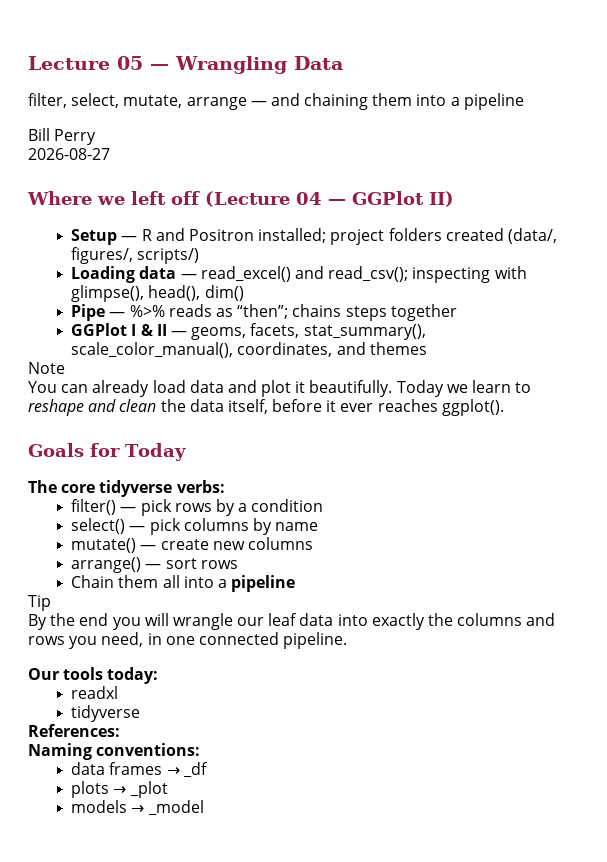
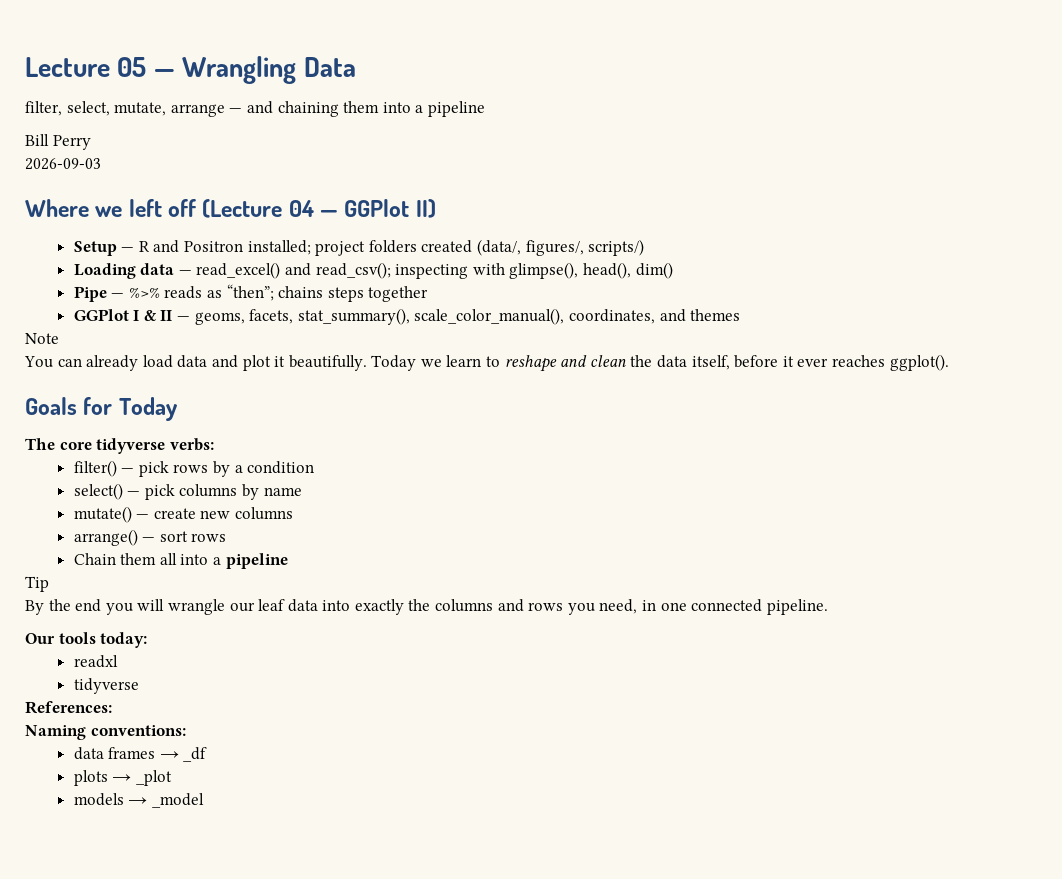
[28,148,110,160] 2026-08-27 -> [25,158,101,170] 2026-09-03

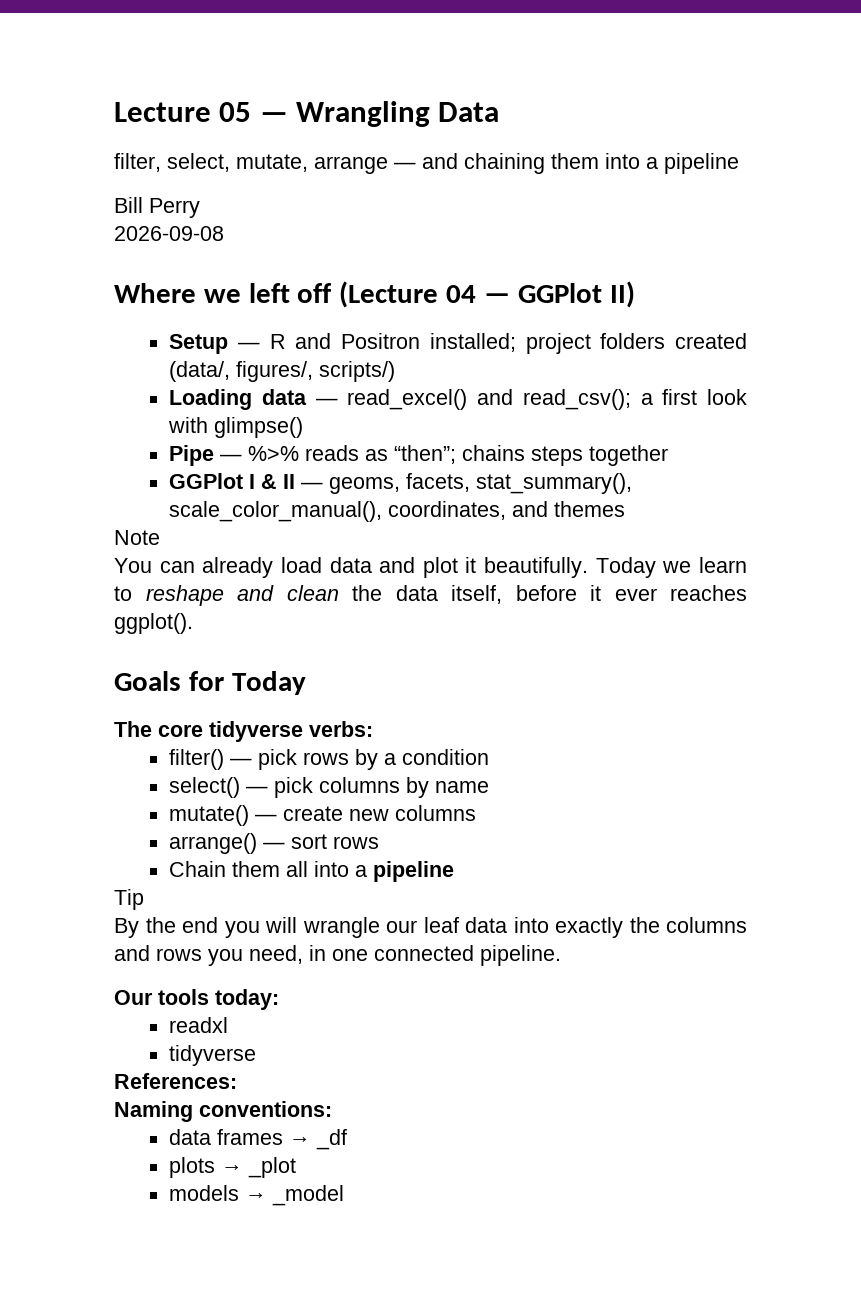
[25,158,101,170] 2026-09-03 -> [114,226,224,241] 2026-09-08
[395,262,673,279] inspecting with glimpse(), head(), dim() -> [640,389,748,405] [168,417,304,438] a first look with glimpse()

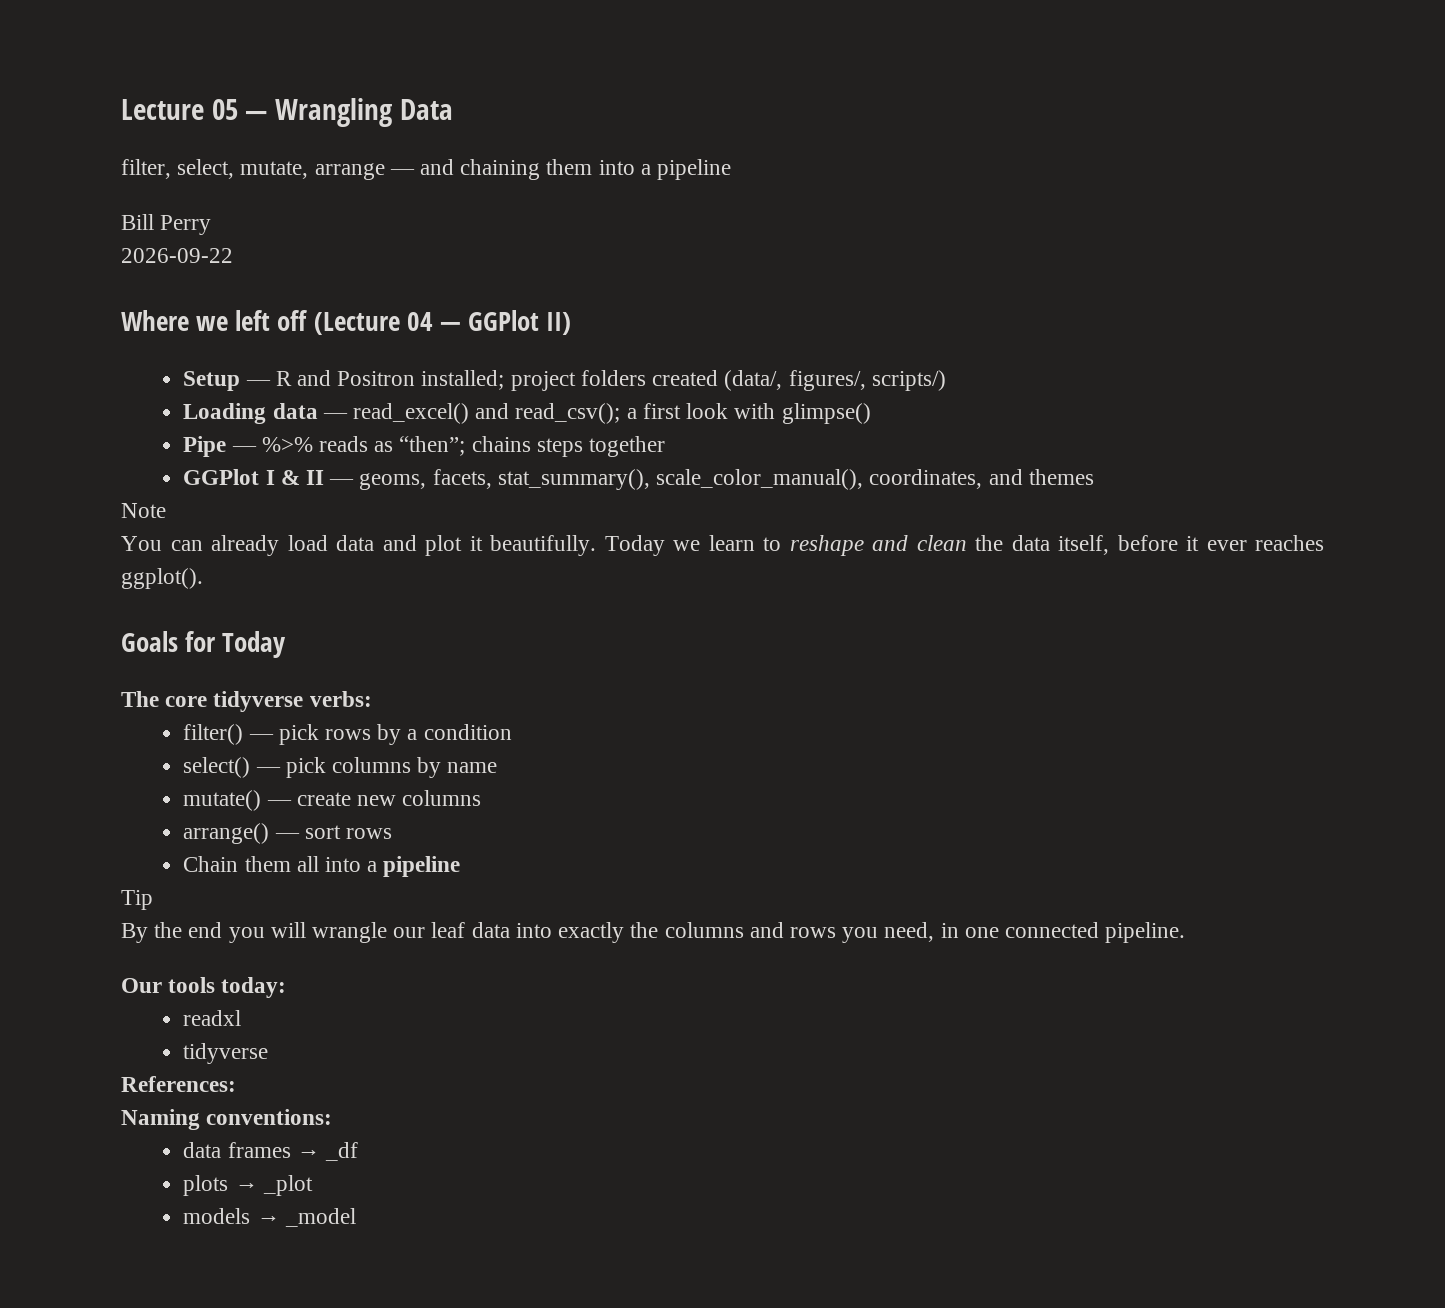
[114,226,224,241] 2026-09-08 -> [121,248,233,263] 2026-09-22

